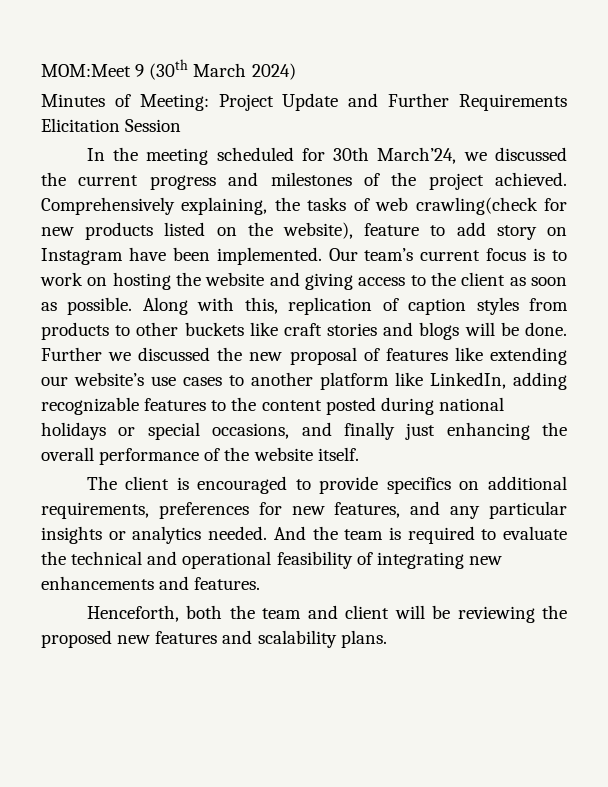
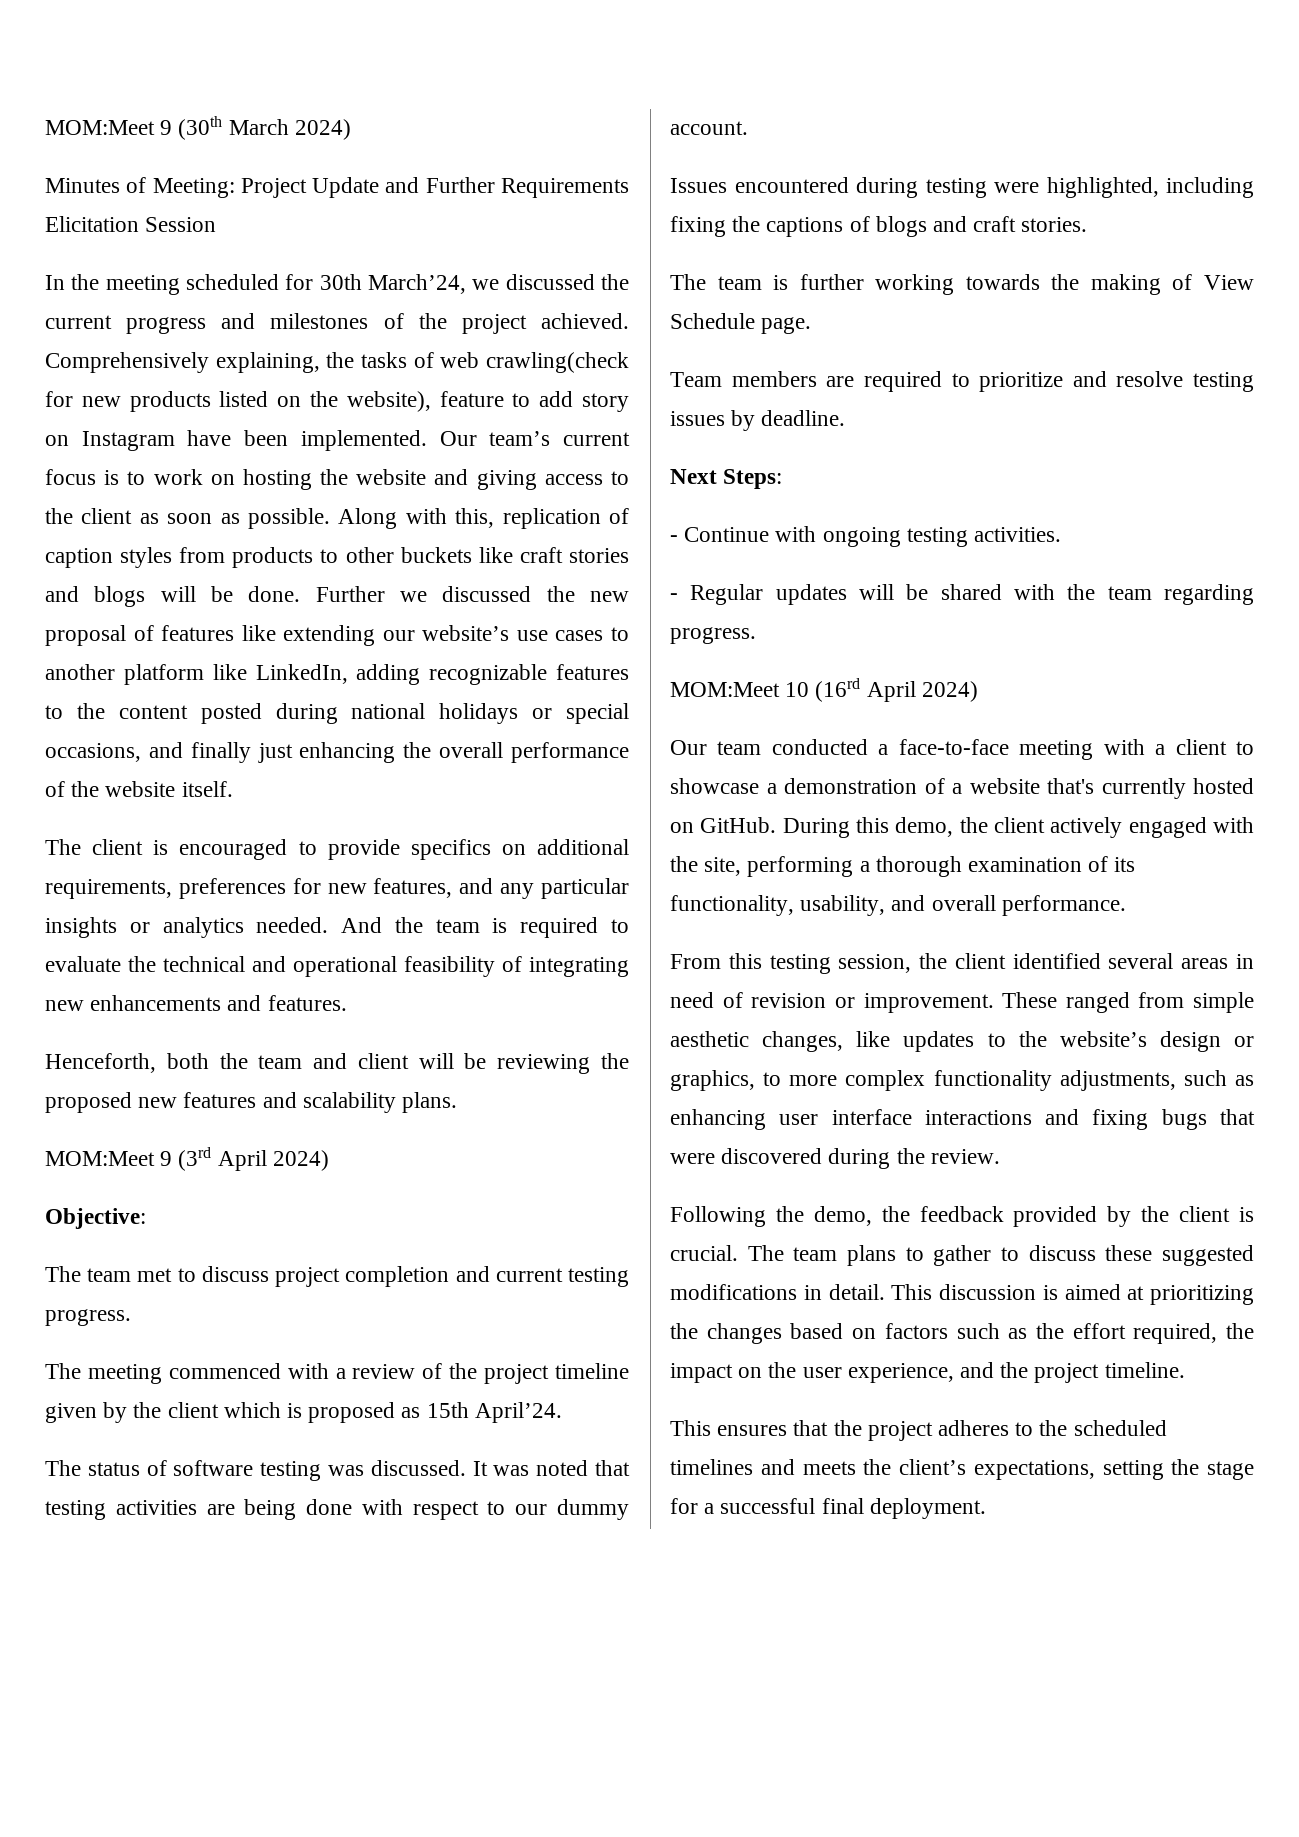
(387, 639) none -> [45,1147,329,1171] [45,1208,146,1229] [45,1266,629,1287] [45,1309,131,1326] [45,1363,629,1384] [45,1402,562,1423] [45,1460,630,1481] [45,1499,629,1520] [670,121,748,135] [670,177,1254,198] [670,216,1088,237] [670,274,1254,295] [670,313,812,334] [670,371,1254,392] [670,410,846,431] [670,469,783,489] [670,526,1062,547] [670,584,1254,605] [670,627,756,644] [670,678,978,702] [670,739,1254,760] [670,778,1254,799] [670,817,1254,838] [670,856,1136,877] [670,895,1126,916] [670,953,1254,974] [670,992,1254,1013] [670,1031,1254,1052] [670,1070,1254,1091] [670,1109,1255,1130] [670,1148,1000,1169] [670,1206,1254,1227] [670,1245,1254,1266] [670,1284,1254,1305] [670,1323,1254,1344] [670,1362,1185,1383] [670,1420,1167,1441] [670,1459,1254,1480] [670,1498,986,1519] // MOM:Meet 9 (3rd April 2024) // Objective: // The team met to discuss project completion and current testing progress. // The meeting commenced with a review of the project timeline given by the client which is proposed as 15th April’24. // The status of software testing was discussed. It was noted that testing activities are being done with respect to our dummy account. // Issues encountered during testing were highlighted, including fixing the captions of blogs and craft stories. // The team is further working towards the making of View Schedule page. // Team members are required to prioritize and resolve testing issues by deadline. // Next Steps: // - Continue with ongoing testing activities. // - Regular updates will be shared with the team regarding progress. // MOM:Meet 10 (16rd April 2024) // Our team conducted a face-to-face meeting with a client to showcase a demonstration of a website that's currently hosted on GitHub. During this demo, the client actively engaged with the site, performing a thorough examination of its functionality, usability, and overall performance. // From this testing session, the client identified several areas in need of revision or improvement. These ranged from simple aesthetic changes, like updates to the website’s design or graphics, to more complex functionality adjustments, such as enhancing user interface interactions and fixing bugs that were discovered during the review. // Following the demo, the feedback provided by the client is crucial. The team plans to gather to discuss these suggested modifications in detail. This discussion is aimed at prioritizing the changes based on factors such as the effort required, the impact on the user experience, and the project timeline. // This ensures that the project adheres to the scheduled timelines and meets the client’s expectations, setting the stage for a successful final deployment.

